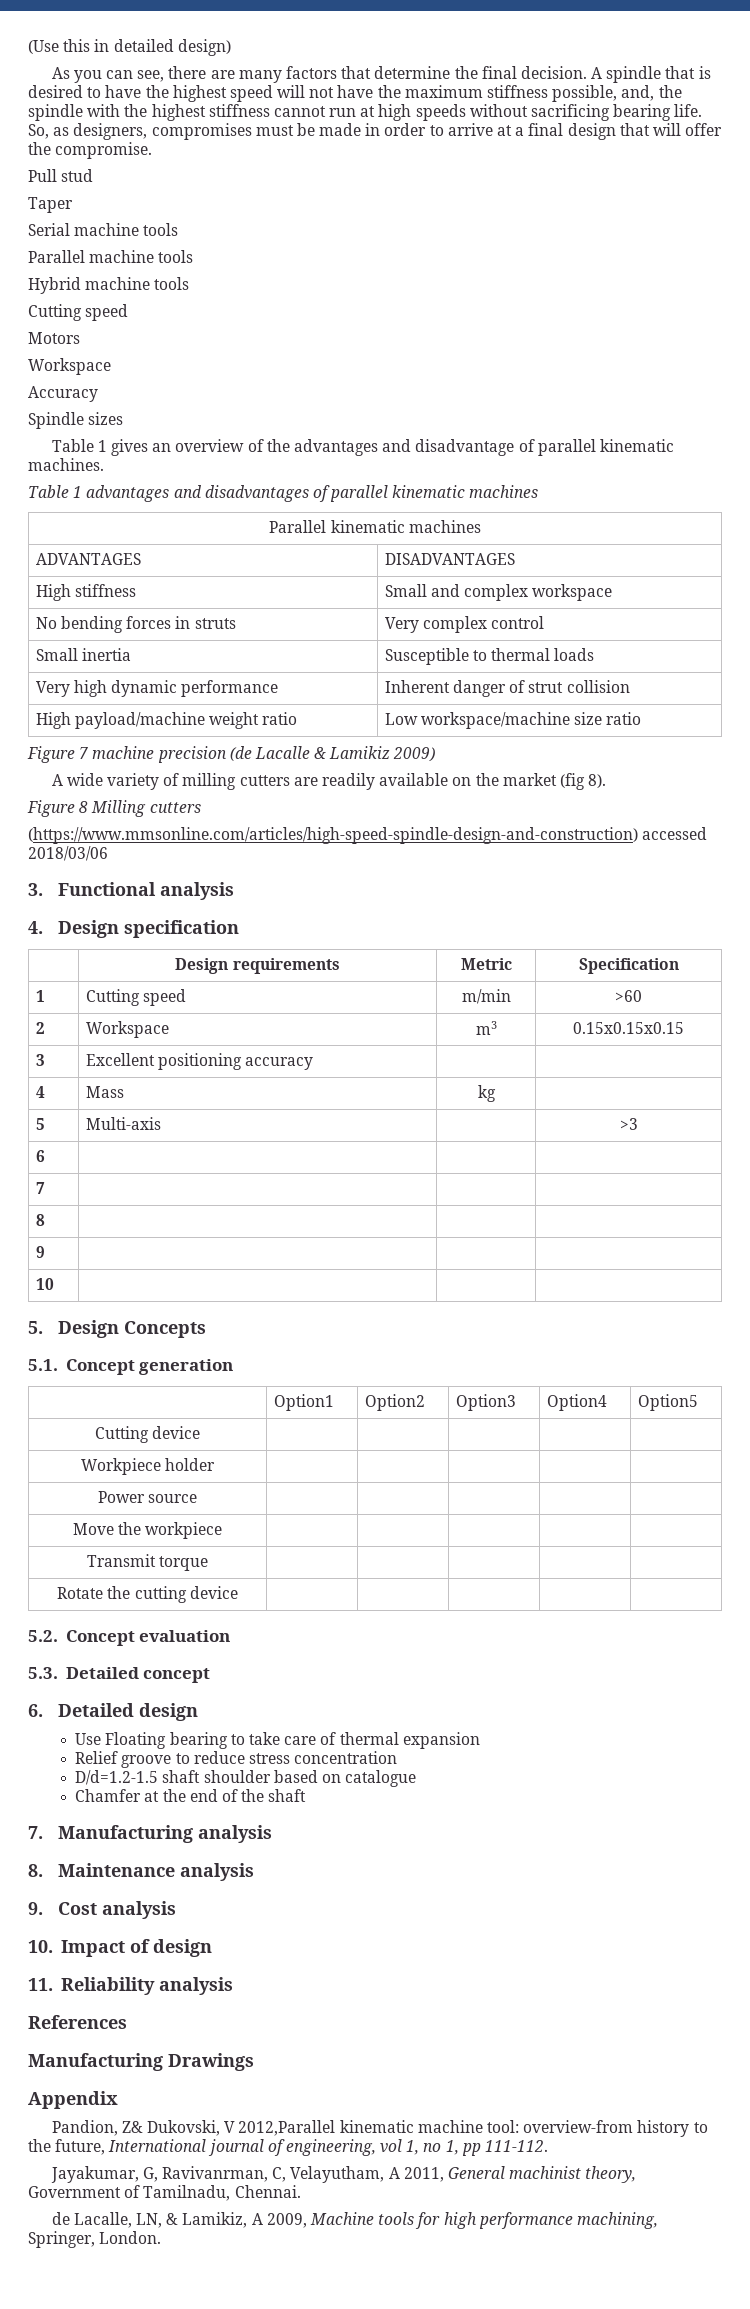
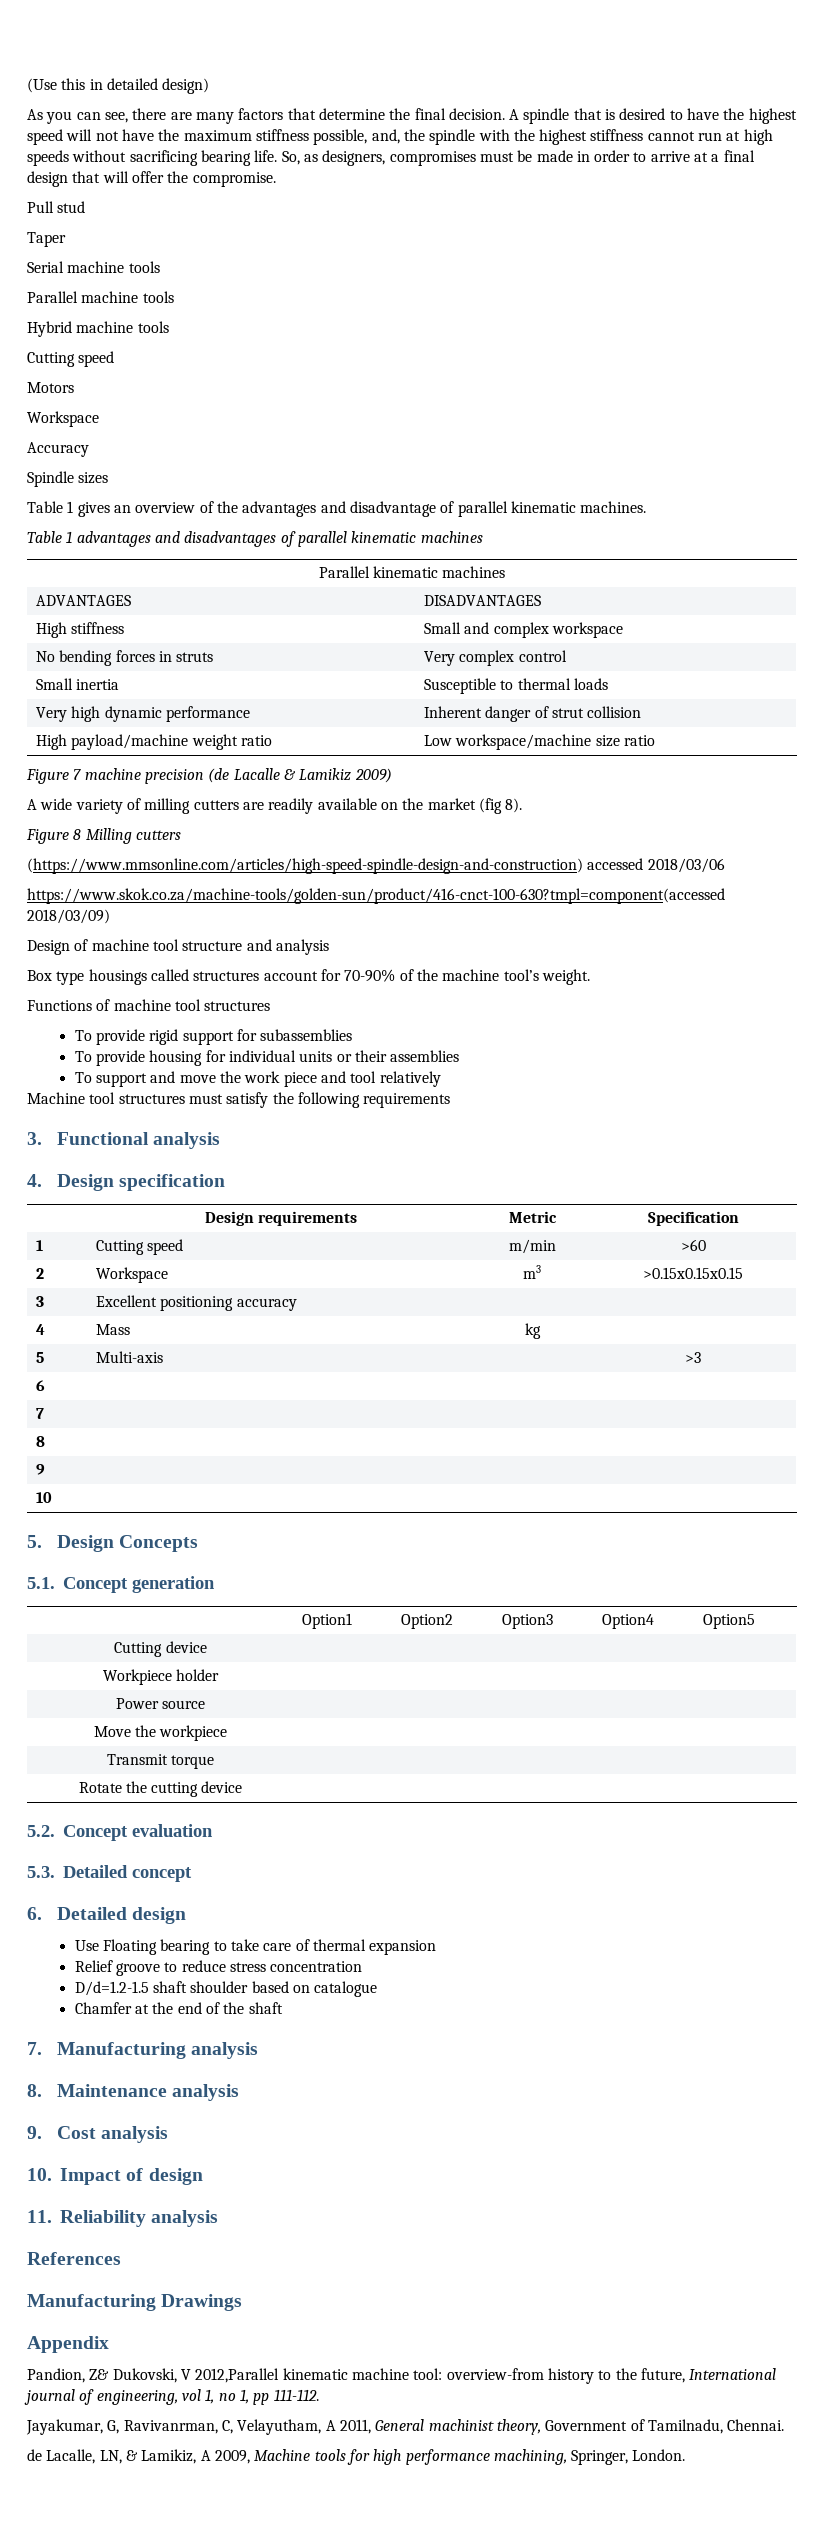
(108, 853) none -> [27,888,725,904] [27,909,110,924] [27,939,329,955] [27,969,590,985] [27,999,271,1011] [74,1029,353,1045] [74,1050,460,1066] [74,1071,441,1087] [27,1092,451,1108] // https://www.skok.co.za/machine-tools/golden-sun/product/416-cnct-100-630?tmpl=component(accessed 2018/03/09) // Design of machine tool structure and analysis // Box type housings called structures account for 70-90% of the machine tool’s weight. // Functions of machine tool structures // To provide rigid support for subassemblies // To provide housing for individual units or their assemblies // To support and move the work piece and tool relatively // Machine tool structures must satisfy the following requirements
[573,1022,684,1034] 0.15x0.15x0.15 -> [643,1267,743,1279] >0.15x0.15x0.15

